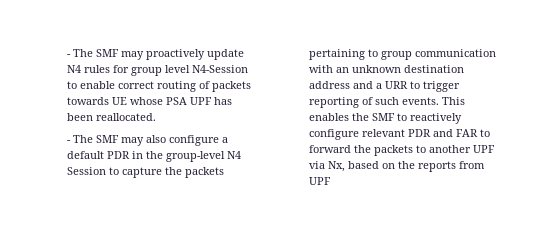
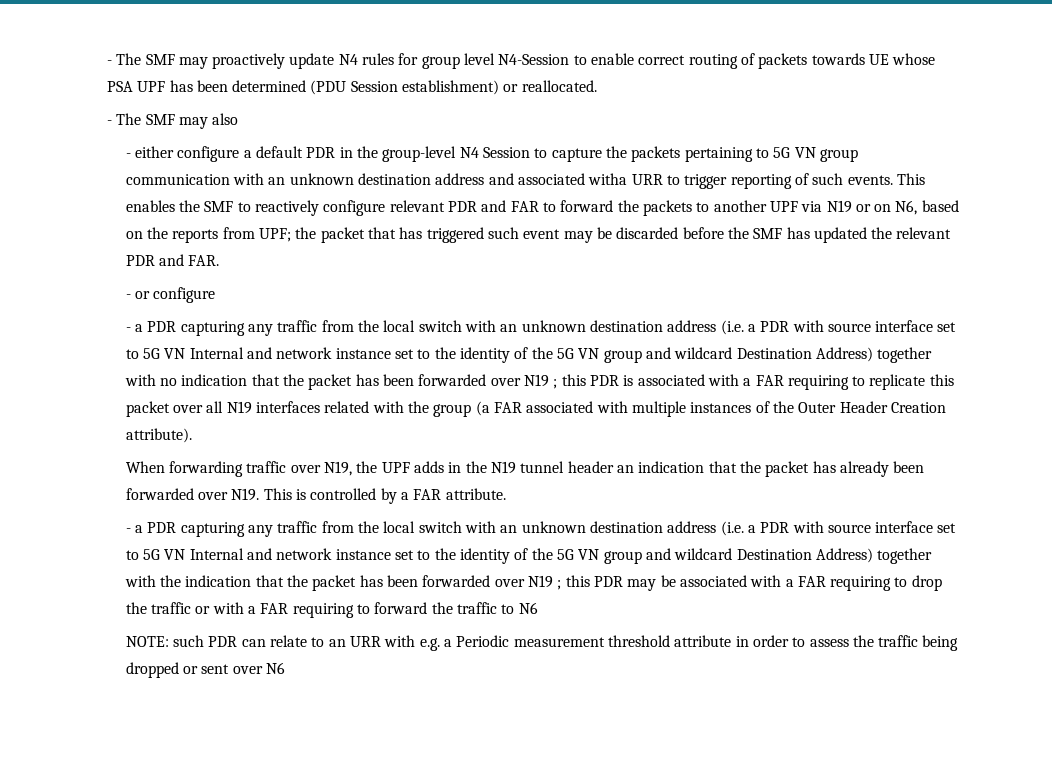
(94, 117) none -> [232,80,519,95] determined (PDU Session establishment) or
(167, 139) none -> [125,146,175,158] // - either
(379, 53) none -> [773,147,816,158] 5G VN
[376,83,383,89] a -> [517,173,628,185] associated witha
[328,161,346,172] Nx, -> [826,200,918,215] N19 or on N6,
[309,177,332,185] UPF -> [259,227,952,243] [125,254,220,266] [125,287,216,303] [125,320,957,336] [125,347,933,363] [124,374,954,390] [125,401,946,417] [125,428,192,443] [125,461,925,477] [125,488,506,504] [125,521,957,537] [125,548,933,564] [124,575,942,591] [125,602,538,618] [125,635,959,651] [125,662,286,678] UPF; the packet that has triggered such event may be discarded before the SMF has updated the relevant PDR and FAR. // - or configure // - a PDR capturing any traffic from the local switch with an unknown destination address (i.e. a PDR with source interface set to 5G VN Internal and network instance set to the identity of the 5G VN group and wildcard Destination Address) together with no indication that the packet has been forwarded over N19 ; this PDR is associated with a FAR requiring to replicate this packet over all N19 interfaces related with the group (a FAR associated with multiple instances of the Outer Header Creation attribute). // When forwarding traffic over N19, the UPF adds in the N19 tunnel header an indication that the packet has already been forwarded over N19. This is controlled by a FAR attribute. // - a PDR capturing any traffic from the local switch with an unknown destination address (i.e. a PDR with source interface set to 5G VN Internal and network instance set to the identity of the 5G VN group and wildcard Destination Address) together with the indication that the packet has been forwarded over N19 ; this PDR may be associated with a FAR requiring to drop the traffic or with a FAR requiring to forward the traffic to N6 // NOTE: such PDR can relate to an URR with e.g. a Periodic measurement threshold attribute in order to assess the traffic being dropped or sent over N6

